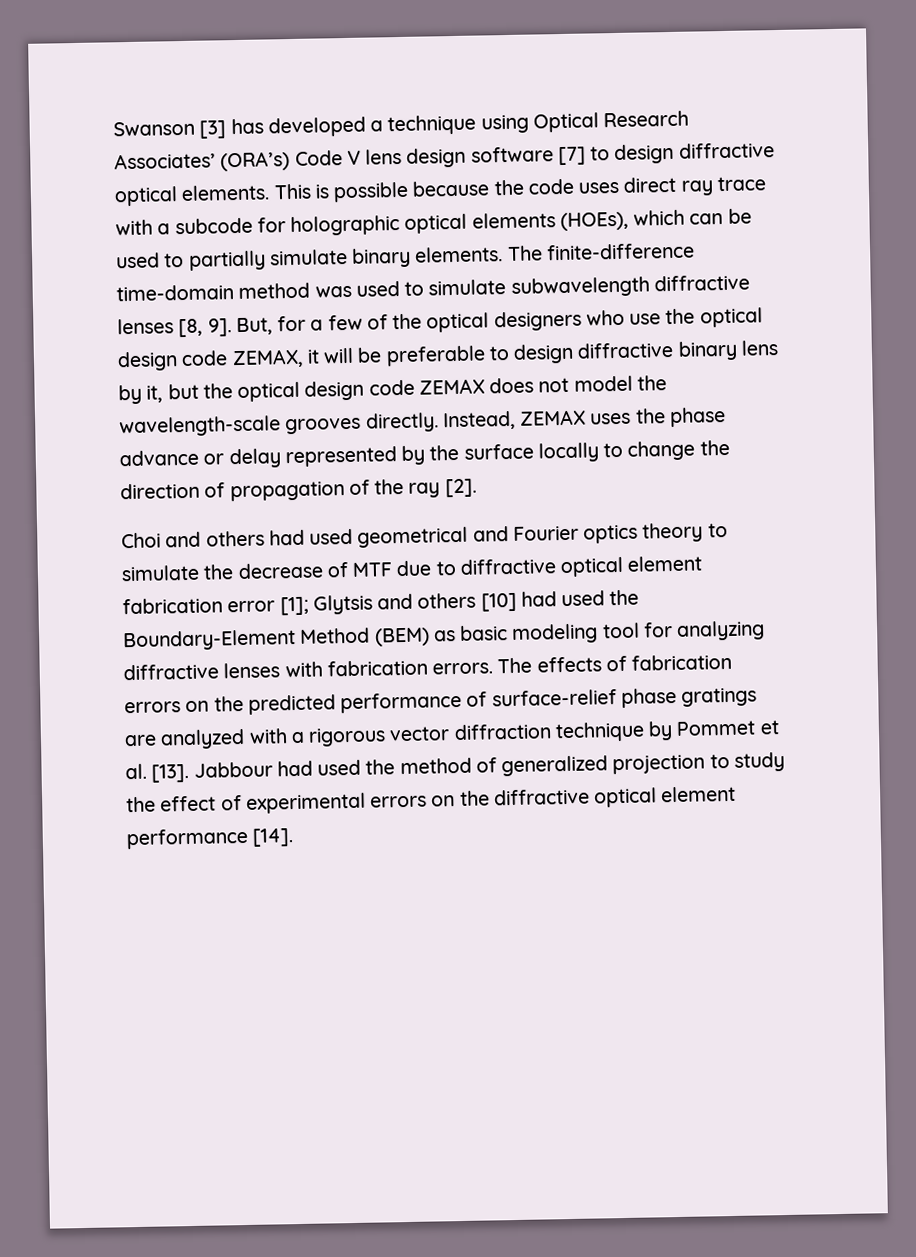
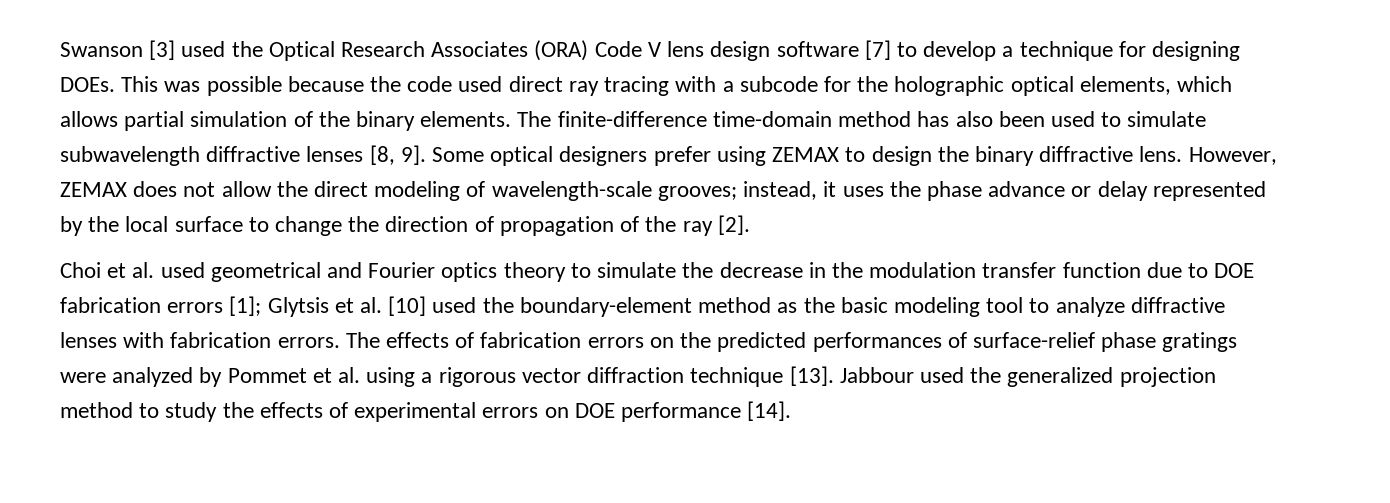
[230,110,690,138] [114,151,291,172] has developed a technique using Optical Research Associates’ (ORA’s) -> [181,40,589,61] used the Optical Research Associates (ORA)
[614,142,775,165] [114,183,330,207] design diffractive optical elements. This is -> [923,41,1240,61] [60,76,201,92] develop a technique for designing DOEs. This was
[578,181,620,194] uses -> [458,76,503,92] used
[716,176,766,192] trace -> [604,76,670,96] tracing
(286, 225) none -> [857,76,889,92] the
[471,208,752,232] [115,248,348,271] elements (HOEs), which can be used to partially simulate -> [1079,76,1232,95] [60,111,350,131] elements, which allows partial simulation of the
[314,285,352,298] was -> [917,111,1045,127] has also been
[235,307,763,336] [117,340,778,372] [118,375,667,405] [119,409,587,438] But, for a few of the optical designers who use the optical design code ZEMAX, it will be preferable to design diffractive binary lens by it, but the optical design code ZEMAX does not model the wavelength-scale grooves directly. Instead, ZEMAX -> [432,146,1277,166] [60,181,837,201] Some optical designers prefer using ZEMAX to design the binary diffractive lens. However, ZEMAX does not allow the direct modeling of wavelength-scale grooves; instead, it
[463,442,599,463] surface locally -> [125,216,243,232] local surface
[165,529,305,548] and others had -> [107,262,155,278] et al.
[326,555,703,578] [122,589,640,616] [123,627,456,652] of MTF due to diffractive optical element fabrication error [1]; Glytsis and others [10] had used the Boundary-Element Method (BEM) as -> [808,262,1255,278] [60,296,835,317] in the modulation transfer function due to DOE fabrication errors [1]; Glytsis et al. [10] used the boundary-element method as the
[642,620,766,641] for analyzing -> [1029,297,1125,317] to analyze
[340,691,463,714] performance -> [812,332,942,352] performances
[124,728,288,750] are analyzed with -> [60,367,416,387] were analyzed by Pommet et al. using
[648,720,780,741] [125,763,147,780] by Pommet et al. -> (784, 377) none
[276,757,497,777] had used the method of -> [919,367,1002,383] used the
(706, 764) none -> [60,402,133,418] method
[160,795,217,812] effect -> [259,402,323,418] effects
[459,785,737,808] the diffractive optical element -> [574,403,615,418] DOE

